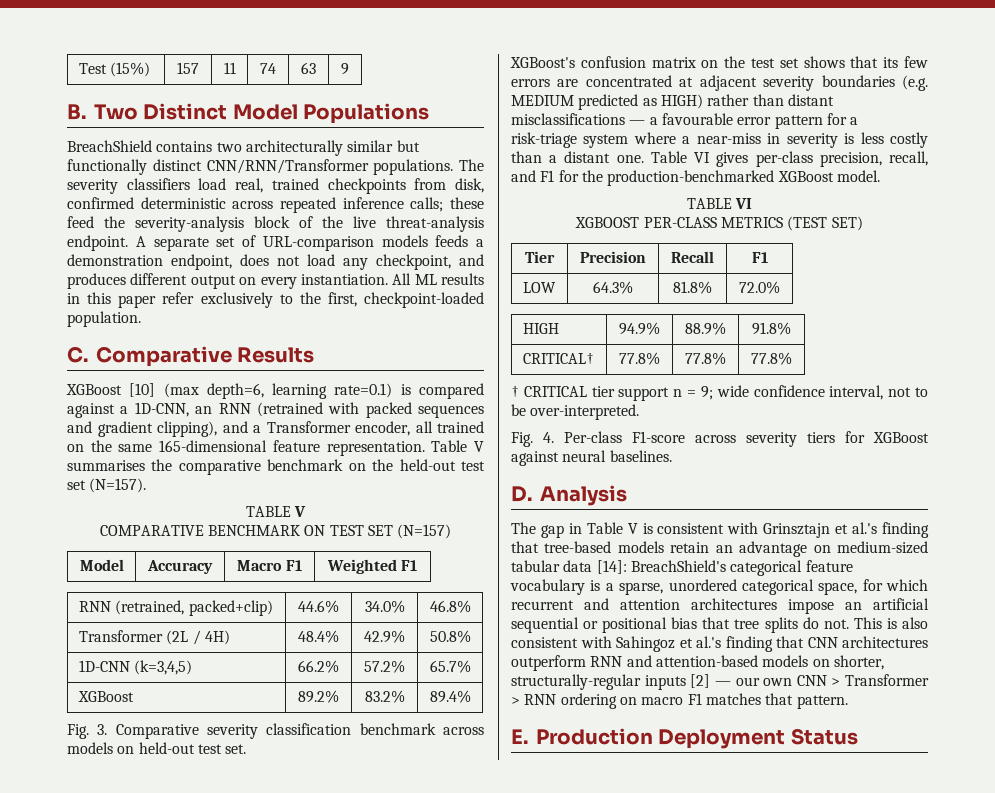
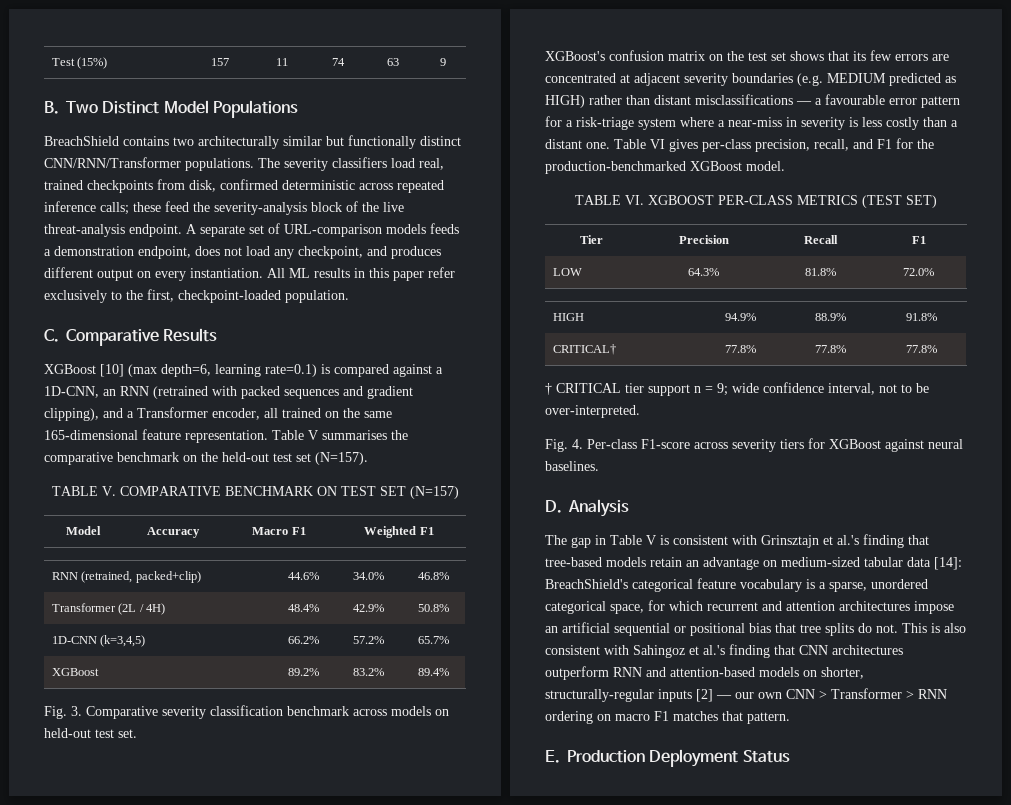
[294,506,307,517] V // -> [101,486,116,496] V.
[735,198,753,209] VI // -> [625,195,644,205] VI.

